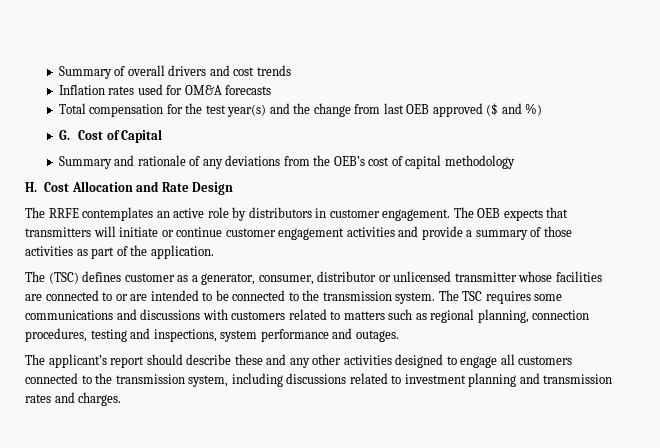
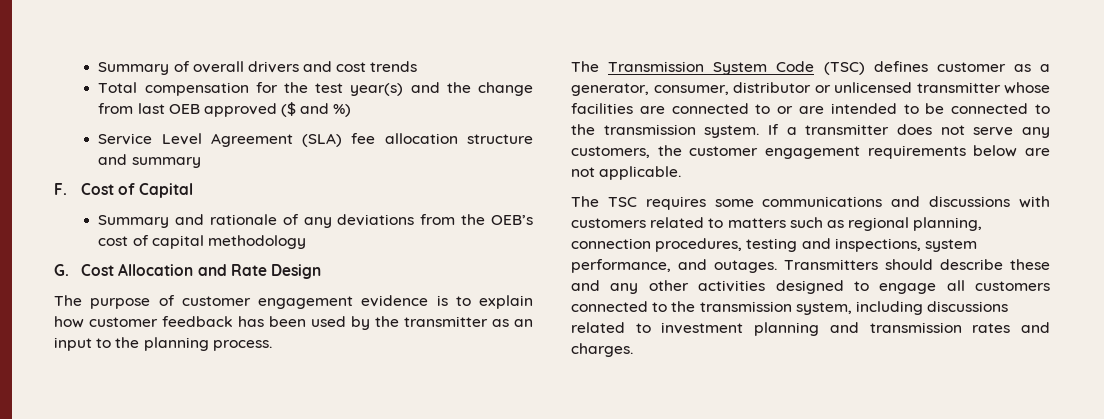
[58,84,272,95] // Inflation rates used for OM&A forecasts -> (418, 66) none
[58,130,70,140] G. -> [98,133,533,147] [98,154,201,168] [54,183,67,195] Service Level Agreement (SLA) fee allocation structure and summary // F.
[25,182,37,192] H. -> [54,264,69,276] G.
[48,207,569,221] [25,226,572,240] [25,245,214,259] [25,271,45,282] RRFE contemplates an active role by distributors in customer engagement. The OEB expects that transmitters will initiate or continue customer engagement activities and provide a summary of those activities as part of the application. // The -> [90,295,533,309] [54,316,533,330] [54,337,272,351] [571,61,815,75] purpose of customer engagement evidence is to explain how customer feedback has been used by the transmitter as an input to the planning process. // The Transmission System Code
(436, 298) none -> [768,124,1050,138] [571,145,1050,159] [571,166,682,180] If a transmitter does not serve any customers, the customer engagement requirements below are not applicable. //
[260,329,329,342] performance -> [571,259,671,273] performance,
[25,354,145,368] // The applicant’s report -> [784,259,878,270] Transmitters

